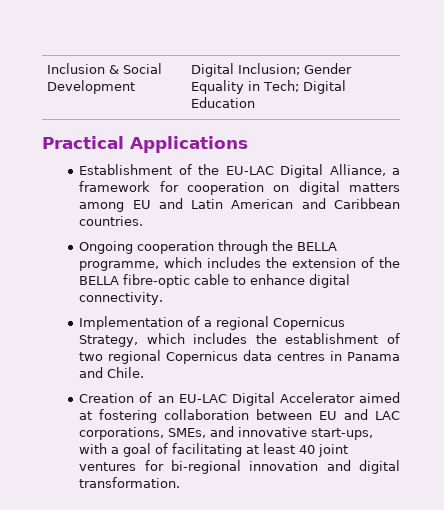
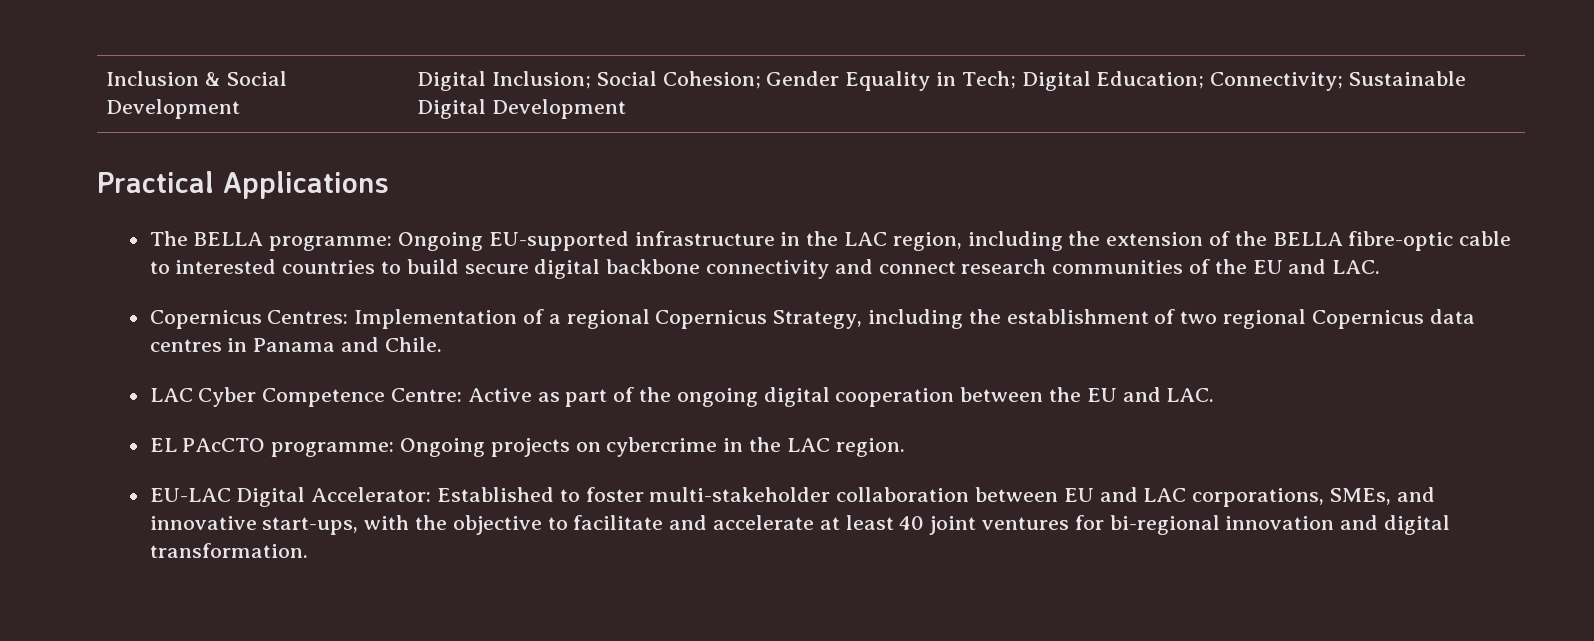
(301, 69) none -> [596,71,761,89] Social Cohesion;
[191,97,256,108] [42,136,248,153] [79,164,400,178] [79,181,400,195] [79,198,400,212] [79,216,144,226] [79,240,338,254] [79,257,262,271] Education // Practical Applications // Establishment of the EU-LAC Digital Alliance, a framework for cooperation on digital matters among EU and Latin American and Caribbean countries. // Ongoing cooperation through the BELLA programme, which includes -> [1096,71,1466,91] [417,99,626,119] [97,171,389,199] [149,231,1063,251] Education; Connectivity; Sustainable Digital Development // Practical Applications // The BELLA programme: Ongoing EU-supported infrastructure in the LAC region, including
[250,274,351,288] [79,292,164,305] enhance digital connectivity. // -> [175,259,1381,279] [149,310,349,329] interested countries to build secure digital backbone connectivity and connect research communities of the EU and LAC. // Copernicus Centres:
[146,333,248,344] which includes -> [868,309,964,329] including
[79,392,400,406] [79,409,158,423] Creation of an EU-LAC Digital Accelerator aimed at fostering -> [149,387,1215,407] [149,437,905,457] [149,487,831,507] LAC Cyber Competence Centre: Active as part of the ongoing digital cooperation between the EU and LAC. // EL PAcCTO programme: Ongoing projects on cybercrime in the LAC region. // EU-LAC Digital Accelerator: Established to foster multi-stakeholder
[111,443,243,457] a goal of facilitating -> [414,515,815,535] the objective to facilitate and accelerate

